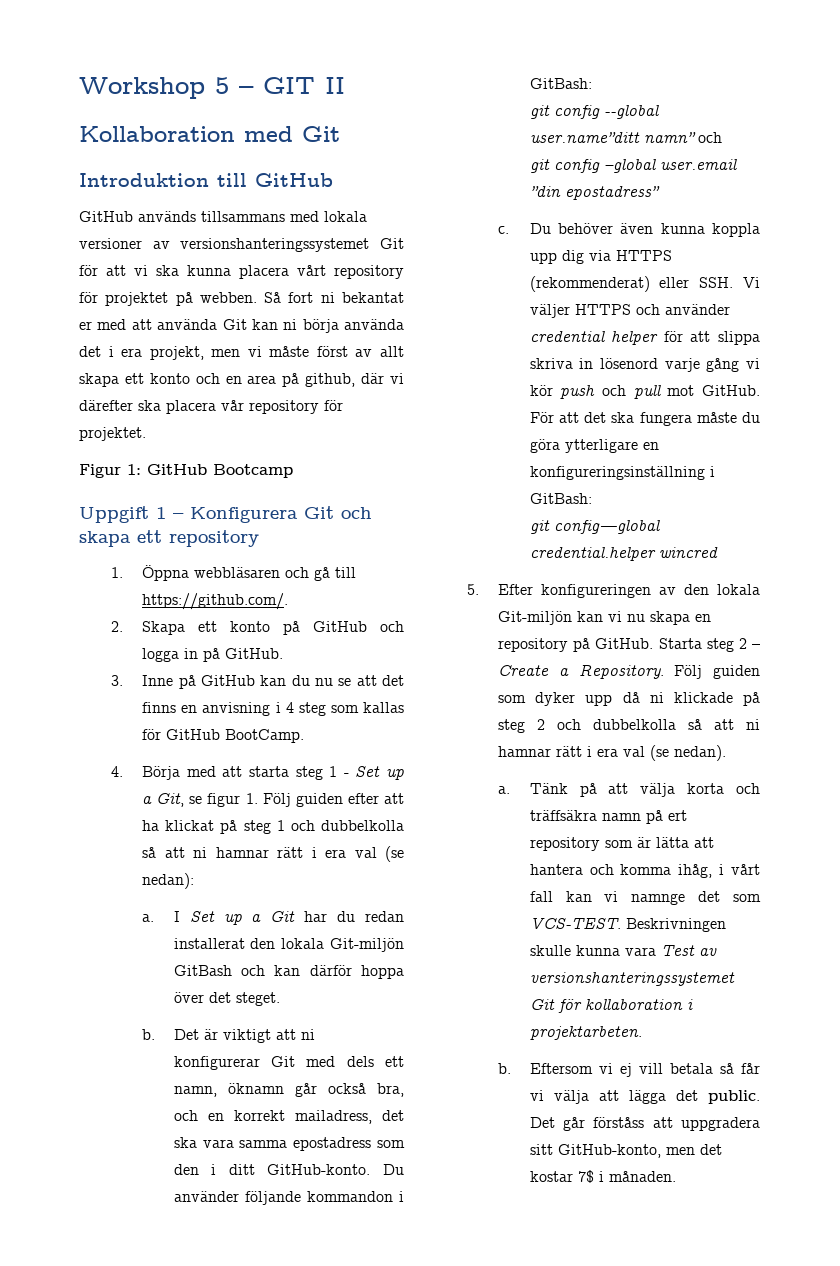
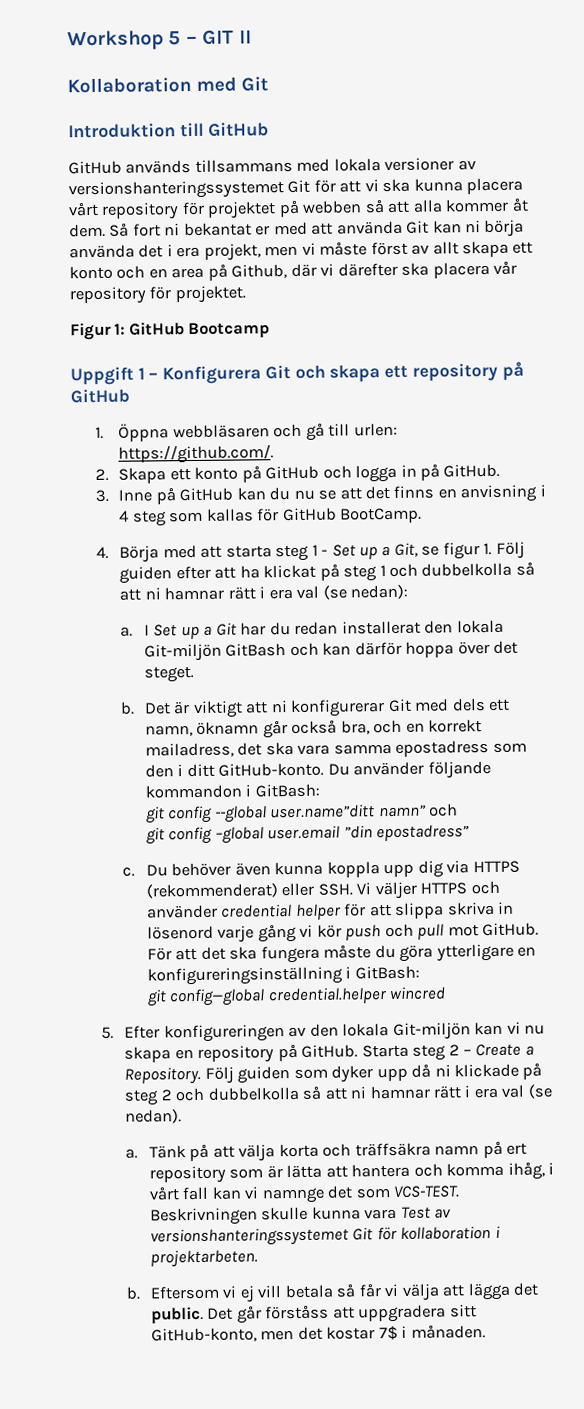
[199,292,257,303] webben. -> [302,197,529,214] [69,223,106,238] webben så att alla kommer åt dem.
[305,373,356,387] github, -> [231,264,288,279] Github,
(259, 538) none -> [501,361,524,381] [70,388,130,404] på GitHub
(357, 572) none -> [353,422,398,437] urlen:

